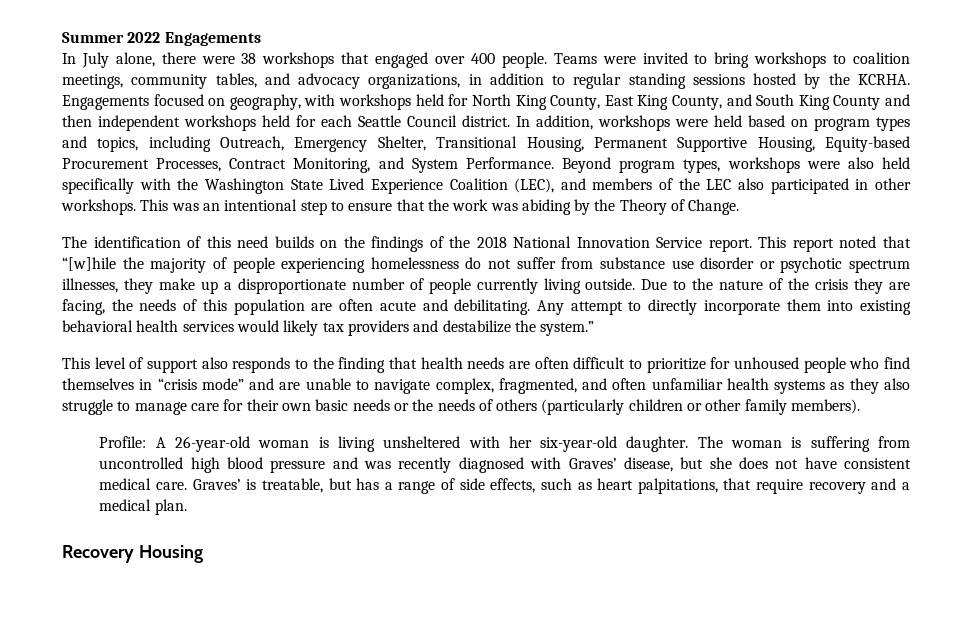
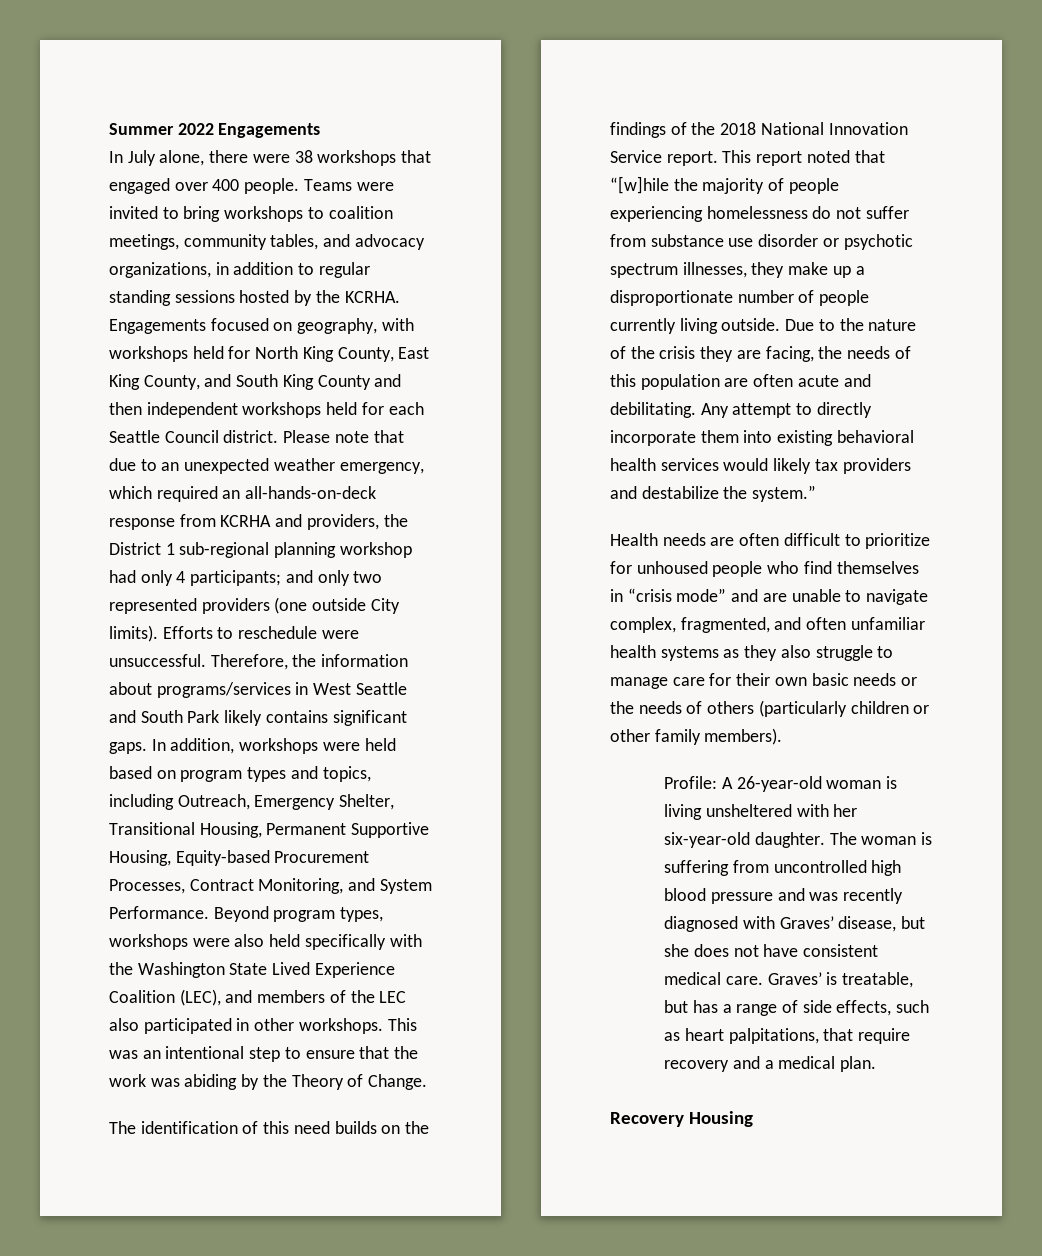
(510, 121) none -> [283,430,404,443] [109,458,424,474] [109,486,377,502] [109,514,408,530] [109,542,412,558] [109,570,383,586] [109,597,400,614] [109,625,359,642] [109,654,409,670] [109,682,407,698] [109,710,407,726] [109,742,147,754] Please note that due to an unexpected weather emergency, which required an all-hands-on-deck response from KCRHA and providers, the District 1 sub-regional planning workshop had only 4 participants; and only two represented providers (one outside City limits). Efforts to reschedule were unsuccessful. Therefore, the information about programs/services in West Seattle and South Park likely contains significant gaps.
[62,357,463,373] This level of support also responds to the finding that health -> [610,533,658,546] Health

